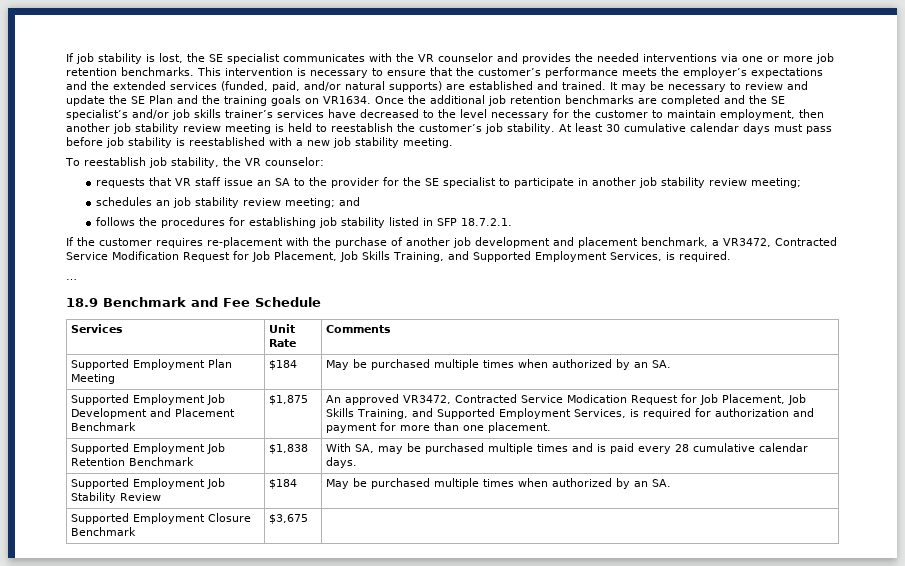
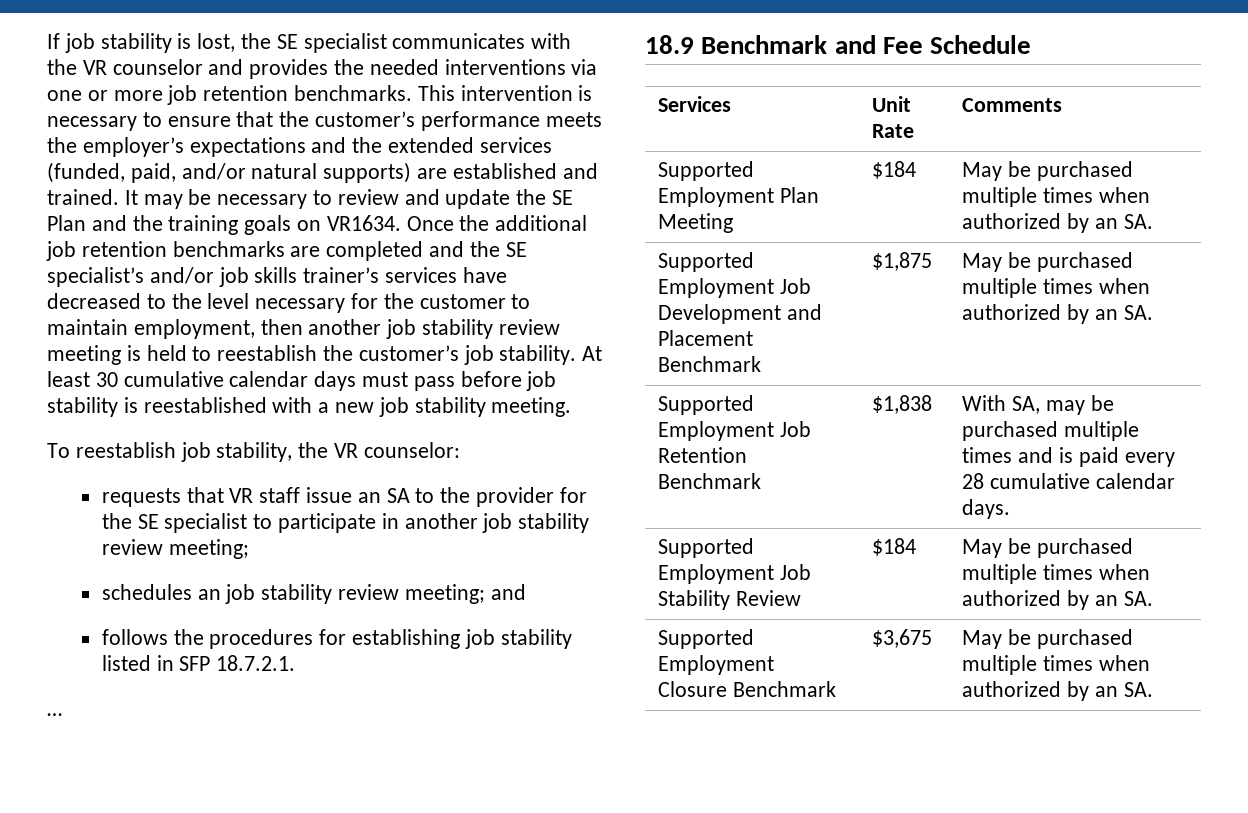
[66,237,837,248] [66,251,731,262] // If the customer requires re-placement with the purchase of another job development and placement benchmark, a VR3472, Contracted Service Modification Request for Job Placement, Job Skills Training, and Supported Employment Services, is required. -> (296, 663) none
[326,394,807,405] [326,408,815,419] [326,422,552,433] An approved VR3472, Contracted Service Modication Request for Job Placement, Job Skills Training, and Supported Employment Services, is required for authorization and payment for more than one placement. -> [962,252,1134,272] [962,278,1151,298] [962,304,1153,324] May be purchased multiple times when authorized by an SA.
(309, 519) none -> [962,629,1134,649] [962,655,1151,675] [962,681,1153,701] May be purchased multiple times when authorized by an SA.

